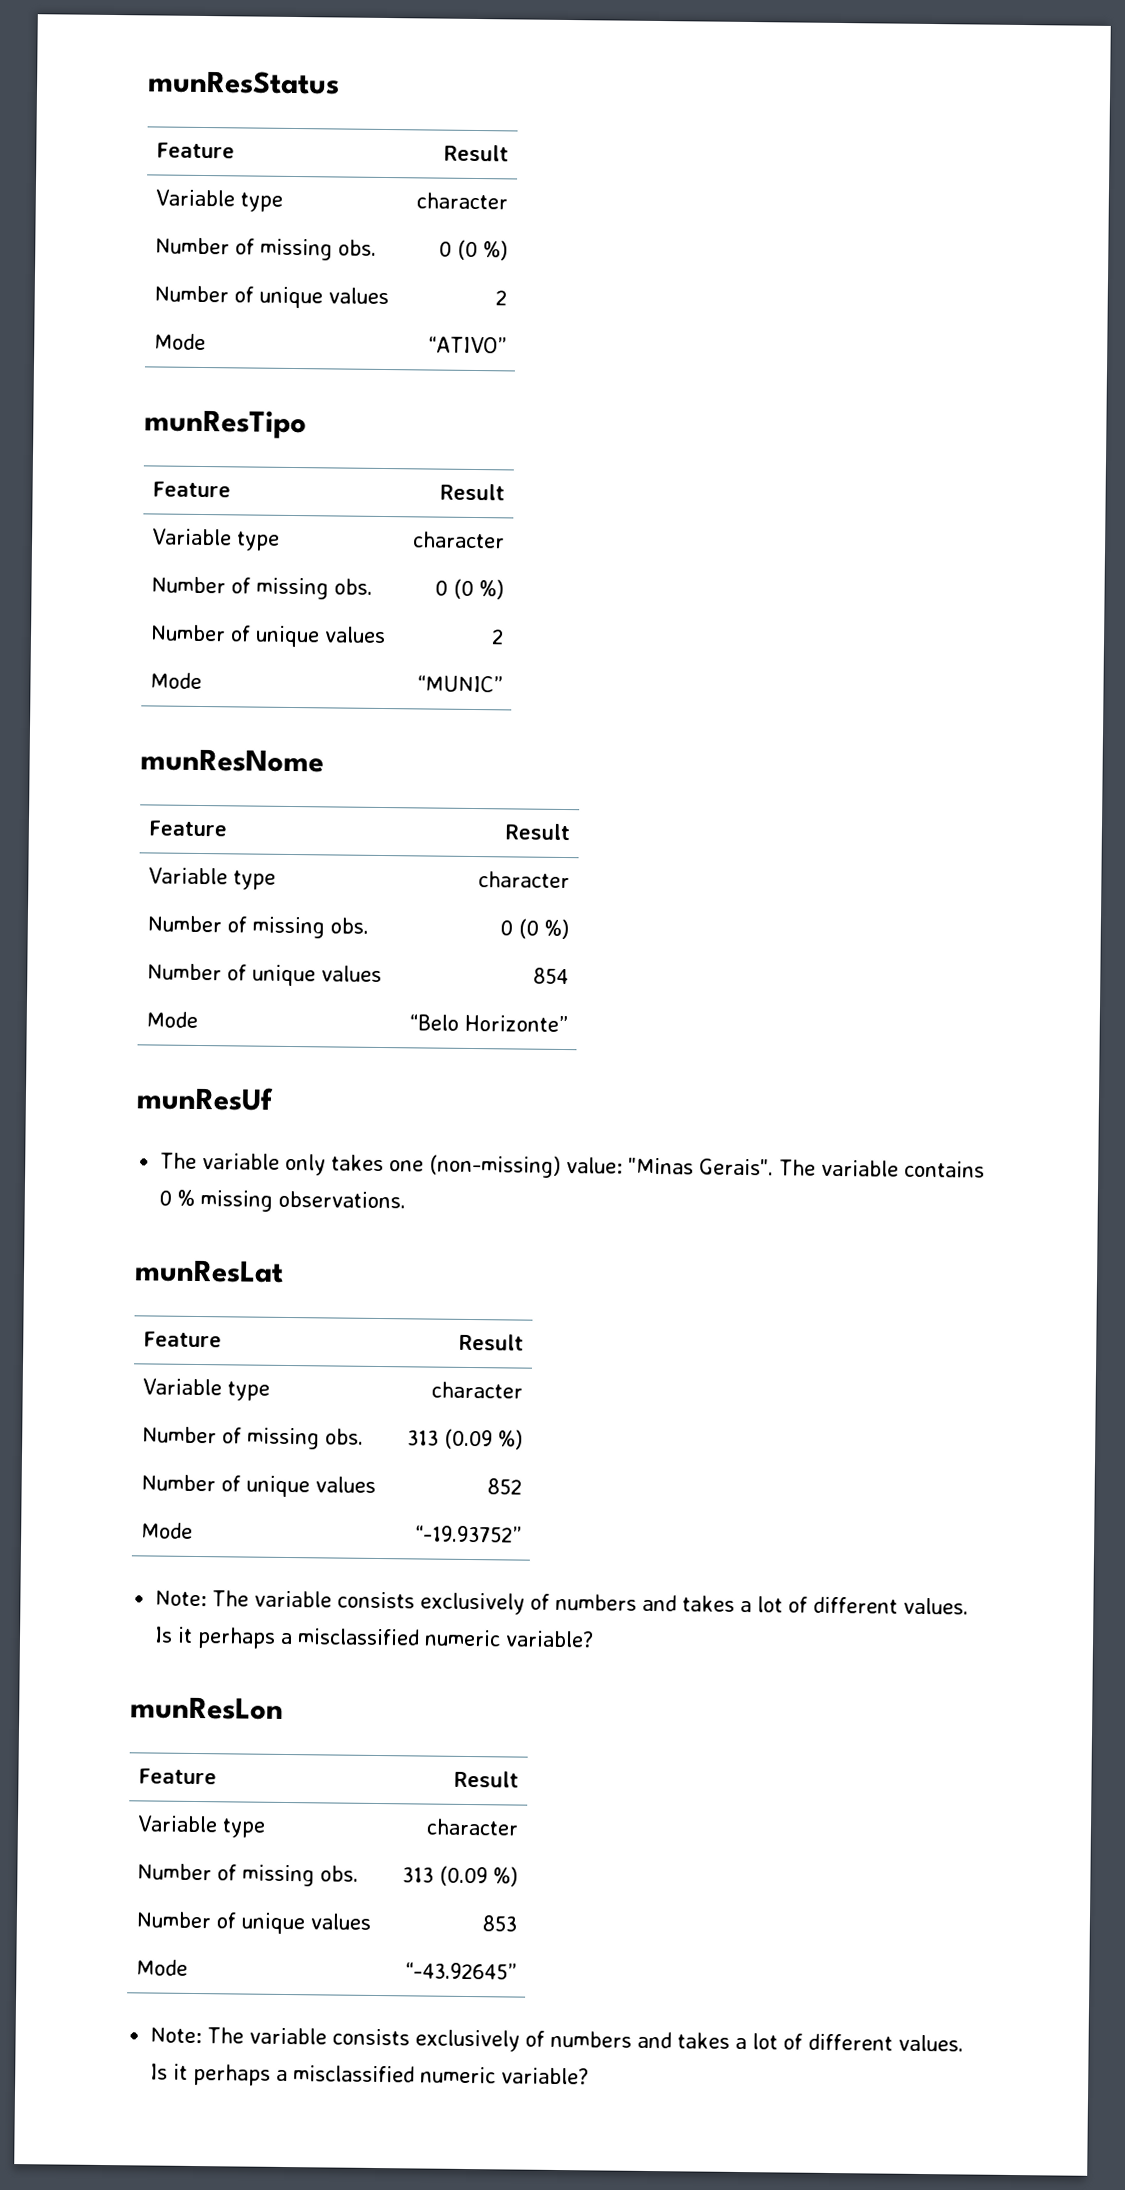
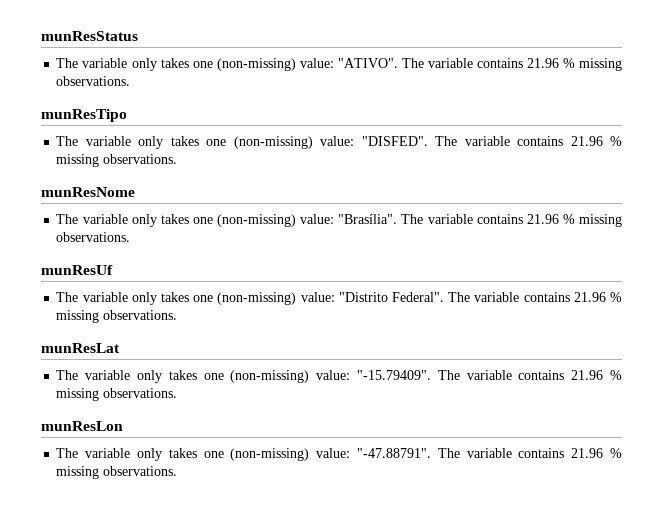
[156,142,236,159] [443,144,509,162] [155,189,284,212] [415,192,508,210] [155,237,378,261] [438,239,508,261] [154,285,390,309] [494,290,507,306] [154,333,207,351] [427,336,507,354] [144,409,307,440] [152,481,232,498] [439,483,505,501] [152,528,281,551] [412,531,505,549] [151,576,374,600] [434,578,504,600] [150,624,387,648] [490,629,504,645] [150,672,203,690] [416,675,503,693] [140,748,324,773] [148,820,228,837] [504,823,570,841] [148,867,277,890] [477,871,570,889] [147,915,370,939] [499,918,569,940] [147,963,383,987] [532,967,569,985] [146,1011,199,1028] [408,1014,568,1033] // Feature | Result // Variable type | character // Number of missing obs. | 0 (0 %) // Number of unique values | 2 // Mode | “ATIVO” // munResTipo // Feature | Result // Variable type | character // Number of missing obs. | 0 (0 %) // Number of unique values | 2 // Mode | “MUNIC” // munResNome // Feature | Result // Variable type | character // Number of missing obs. | 0 (0 %) // Number of unique values | 854 // Mode | “Belo Horizonte” -> [56,58,623,71] [56,76,131,86] [41,109,127,122] [56,136,623,149] [56,154,178,167] [41,187,135,197] [56,214,623,227] [56,232,131,242] // The variable only takes one (non-missing) value: "ATIVO". The variable contains 21.96 % missing observations. // munResTipo // The variable only takes one (non-missing) value: "DISFED". The variable contains 21.96 % missing observations. // munResNome // The variable only takes one (non-missing) value: "Brasília". The variable contains 21.96 % missing observations.
[628,1157,986,1178] [159,1190,173,1206] "Minas Gerais". The variable contains 0 -> [338,292,606,302] "Distrito Federal". The variable contains 21.96
[143,1331,223,1348] [458,1333,524,1351] [142,1378,271,1401] [430,1381,523,1399] [142,1426,365,1450] [406,1428,523,1450] [141,1474,377,1498] [486,1478,522,1495] [141,1522,194,1539] [414,1525,522,1543] [155,1590,970,1615] [154,1626,595,1649] [130,1696,284,1720] [138,1768,218,1785] [453,1770,519,1788] [137,1815,267,1838] [425,1818,519,1836] [137,1863,360,1887] [401,1865,518,1887] [136,1911,372,1935] [481,1915,517,1932] [136,1959,189,1976] [404,1962,517,1980] [150,2027,965,2052] [150,2063,590,2086] // Feature | Result // Variable type | character // Number of missing obs. | 313 (0.09 %) // Number of unique values | 852 // Mode | “-19.93752” // Note: The variable consists exclusively of numbers and takes a lot of different values. Is it perhaps a misclassified numeric variable? // munResLon // Feature | Result // Variable type | character // Number of missing obs. | 313 (0.09 %) // Number of unique values | 853 // Mode | “-43.92645” // Note: The variable consists exclusively of numbers and takes a lot of different values. Is it perhaps a misclassified numeric variable? -> [56,370,622,383] [56,388,178,401] [41,421,123,431] [56,448,622,461] [56,466,178,479] // The variable only takes one (non-missing) value: "-15.79409". The variable contains 21.96 % missing observations. // munResLon // The variable only takes one (non-missing) value: "-47.88791". The variable contains 21.96 % missing observations.

